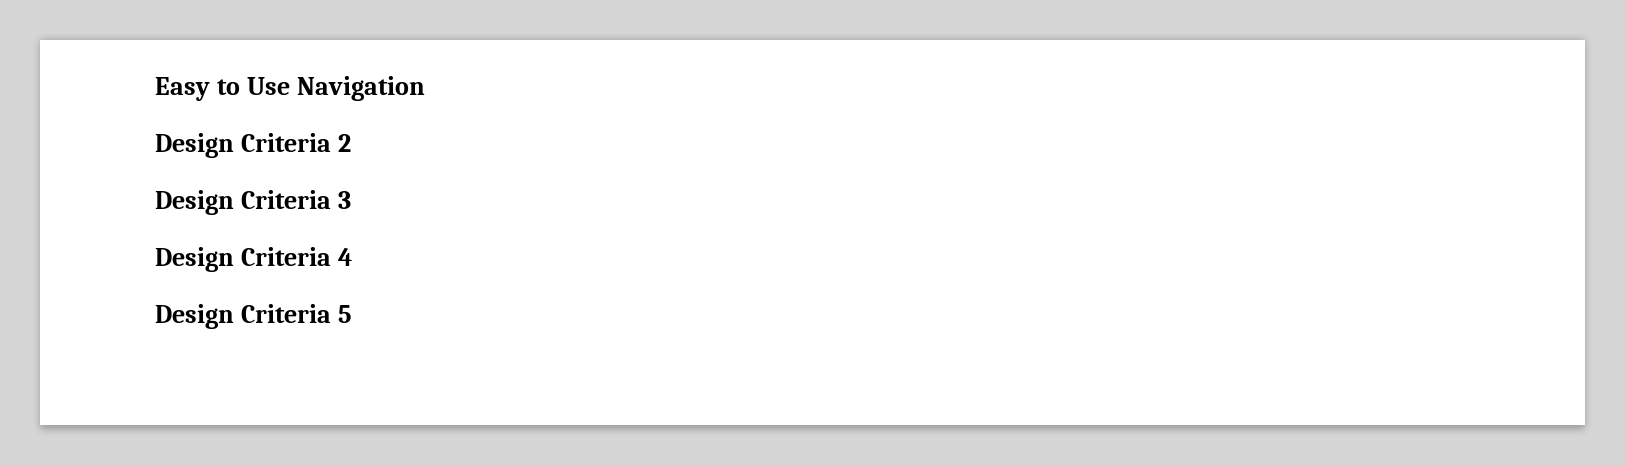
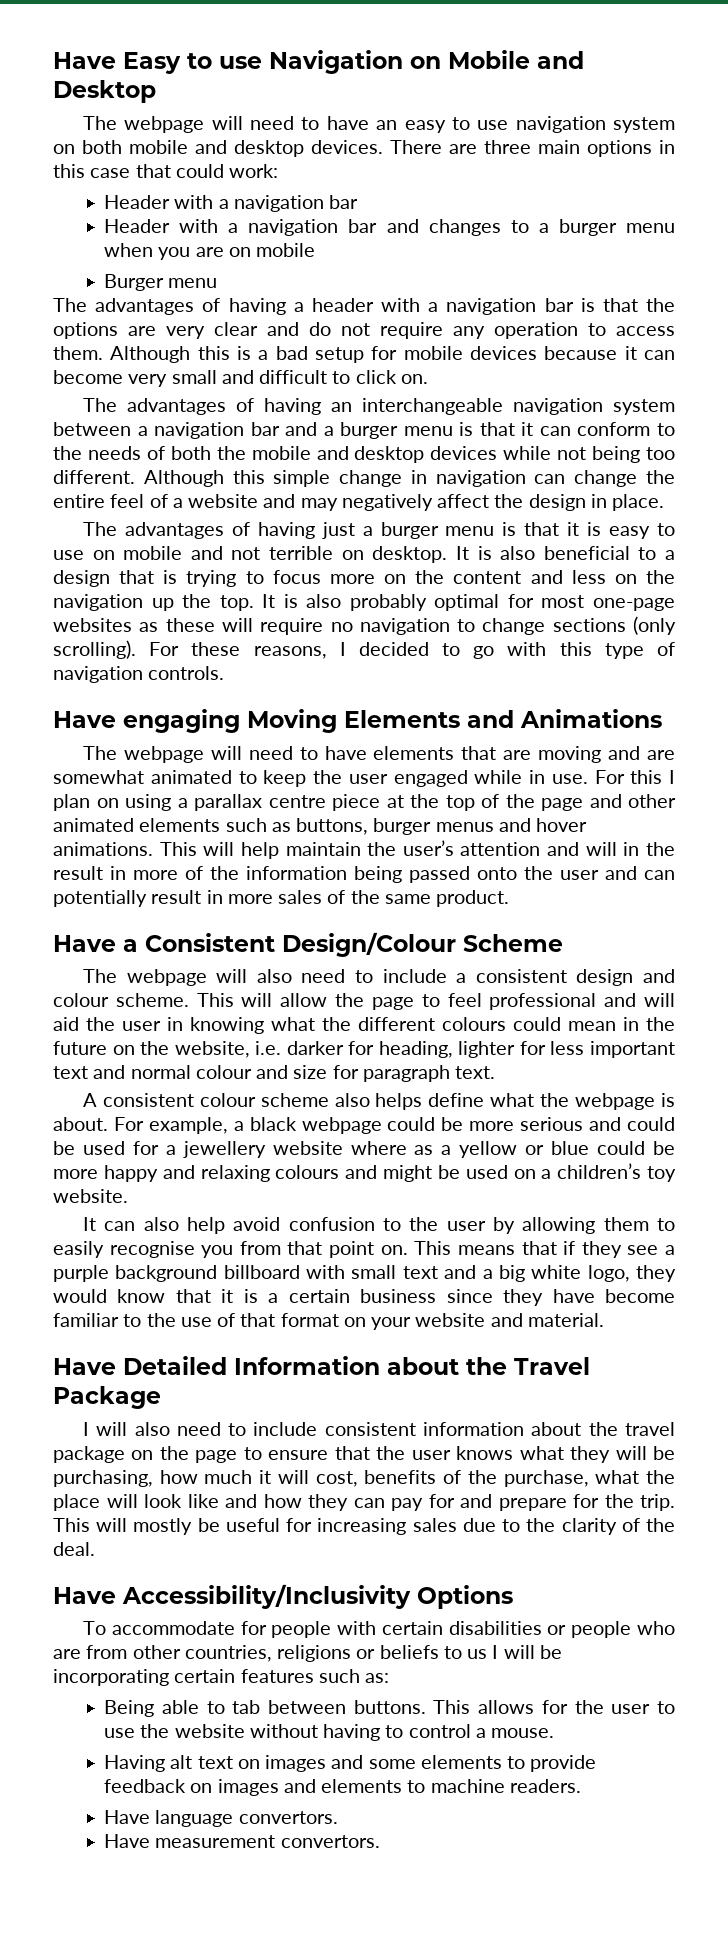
(155, 89) none -> [53,52,116,69] Have
[246,77,290,95] Use -> [219,56,262,69] use
[155,133,351,158] [155,190,351,215] [155,247,352,272] [155,304,352,329] // Design Criteria 2 // Design Criteria 3 // Design Criteria 4 // Design Criteria 5 -> [410,50,584,69] [53,80,156,103] [82,116,675,133] [53,140,675,157] [53,164,279,178] [104,195,359,212] [104,219,675,236] [104,243,316,260] [104,274,218,291] [53,298,675,315] [53,322,675,339] [53,346,675,363] [53,370,428,387] [82,398,675,415] [53,422,676,439] [53,446,675,463] [53,470,675,487] [53,494,665,511] [82,522,676,539] [53,546,676,563] [53,570,675,587] [53,594,676,611] [53,616,676,635] [53,640,676,659] [53,666,225,683] [53,709,662,733] [82,746,676,763] [53,770,675,787] [53,794,676,811] [53,818,588,835] [53,840,675,859] [53,866,675,883] [53,890,510,907] [53,932,563,957] [82,969,676,986] [53,993,675,1010] [53,1017,675,1034] [53,1041,675,1058] [53,1065,496,1082] [82,1093,675,1110] [53,1117,675,1134] [53,1141,675,1158] [53,1163,676,1182] [53,1189,128,1203] [82,1217,675,1234] [53,1241,675,1258] [53,1265,677,1282] [53,1289,675,1306] [53,1313,604,1330] [53,1356,590,1375] [53,1386,161,1409] [82,1422,676,1436] [53,1446,675,1463] [53,1470,676,1487] [53,1494,675,1511] [53,1518,675,1535] [53,1542,95,1556] [53,1584,513,1609] [82,1621,675,1638] [53,1645,562,1662] [53,1669,390,1686] [104,1700,676,1717] [104,1724,555,1741] [104,1755,597,1772] [104,1779,581,1796] [104,1810,338,1827] [104,1834,380,1848] on Mobile and Desktop // The webpage will need to have an easy to use navigation system on both mobile and desktop devices. There are three main options in this case that could work: // Header with a navigation bar // Header with a navigation bar and changes to a burger menu when you are on mobile // Burger menu // The advantages of having a header with a navigation bar is that the options are very clear and do not require any operation to access them. Although this is a bad setup for mobile devices because it can become very small and difficult to click on. // The advantages of having an interchangeable navigation system between a navigation bar and a burger menu is that it can conform to the needs of both the mobile and desktop devices while not being too different. Although this simple change in navigation can change the entire feel of a website and may negatively affect the design in place. // The advantages of having just a burger menu is that it is easy to use on mobile and not terrible on desktop. It is also beneficial to a design that is trying to focus more on the content and less on the navigation up the top. It is also probably optimal for most one-page websites as these will require no navigation to change sections (only scrolling). For these reasons, I decided to go with this type of navigation controls. // Have engaging Moving Elements and Animations // The webpage will need to have elements that are moving and are somewhat animated to keep the user engaged while in use. For this I plan on using a parallax centre piece at the top of the page and other animated elements such as buttons, burger menus and hover animations. This will help maintain the user’s attention and will in the result in more of the information being passed onto the user and can potentially result in more sales of the same product. // Have a Consistent Design/Colour Scheme // The webpage will also need to include a consistent design and colour scheme. This will allow the page to feel professional and will aid the user in knowing what the different colours could mean in the future on the website, i.e. darker for heading, lighter for less important text and normal colour and size for paragraph text. // A consistent colour scheme also helps define what the webpage is about. For example, a black webpage could be more serious and could be used for a jewellery website where as a yellow or blue could be more happy and relaxing colours and might be used on a children’s toy website. // It can also help avoid confusion to the user by allowing them to easily recognise you from that point on. This means that if they see a purple background billboard with small text and a big white logo, they would know that it is a certain business since they have become familiar to the use of that format on your website and material. // Have Detailed Information about the Travel Package // I will also need to include consistent information about the travel package on the page to ensure that the user knows what they will be purchasing, how much it will cost, benefits of the purchase, what the place will look like and how they can pay for and prepare for the trip. This will mostly be useful for increasing sales due to the clarity of the deal. // Have Accessibility/Inclusivity Options // To accommodate for people with certain disabilities or people who are from other countries, religions or beliefs to us I will be incorporating certain features such as: // Being able to tab between buttons. This allows for the user to use the website without having to control a mouse. // Having alt text on images and some elements to provide feedback on images and elements to machine readers. // Have language convertors. // Have measurement convertors.

